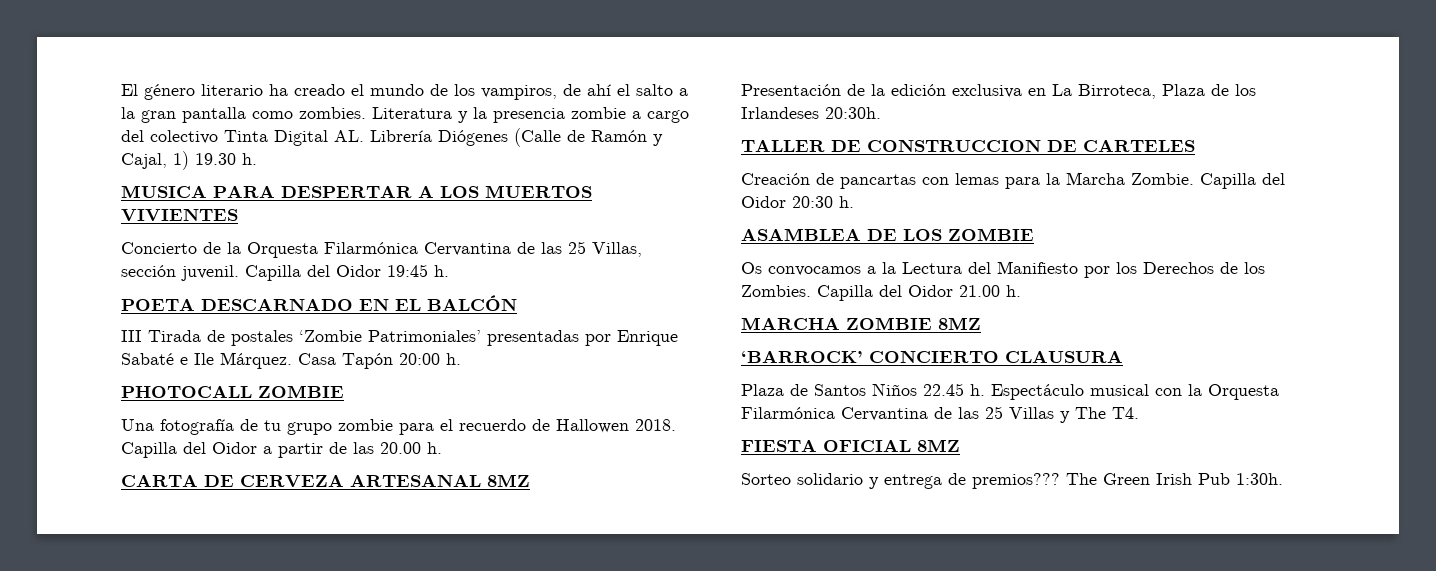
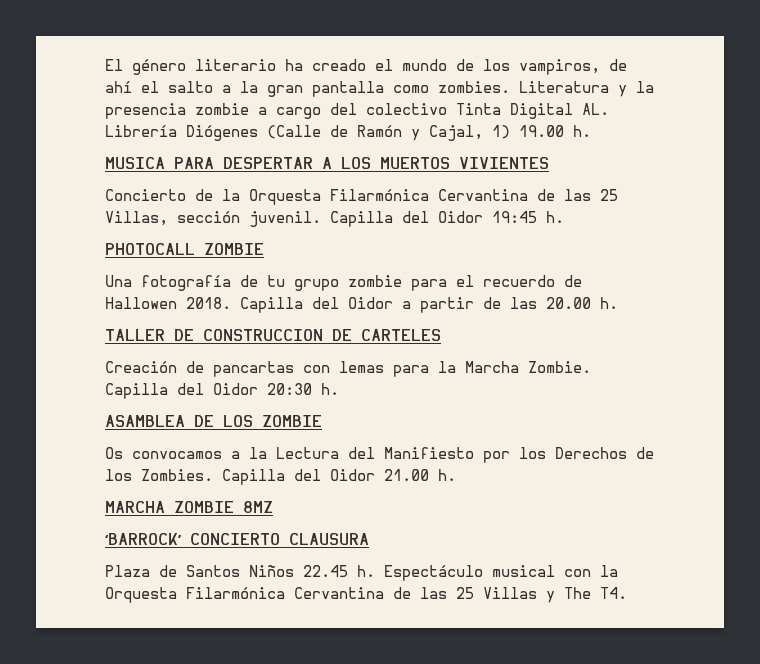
[195,153,236,165] 19.30 -> [519,125,564,137] 19.00
[121,295,517,311] [121,330,678,346] [121,352,461,369] // POETA DESCARNADO EN EL BALCÓN // III Tirada de postales ‘Zombie Patrimoniales’ presentadas por Enrique Sabaté e Ile Márquez. Casa Tapón 20:00 h. -> (564, 217) none
[121,474,530,487] [741,84,1256,99] [741,107,881,119] // CARTA DE CERVEZA ARTESANAL 8MZ // Presentación de la edición exclusiva en La Birroteca, Plaza de los Irlandeses 20:30h. -> (618, 303) none
[741,439,960,452] [741,473,1283,489] // FIESTA OFICIAL 8MZ // Sorteo solidario y entrega de premios??? The Green Irish Pub 1:30h. -> (627, 593) none

